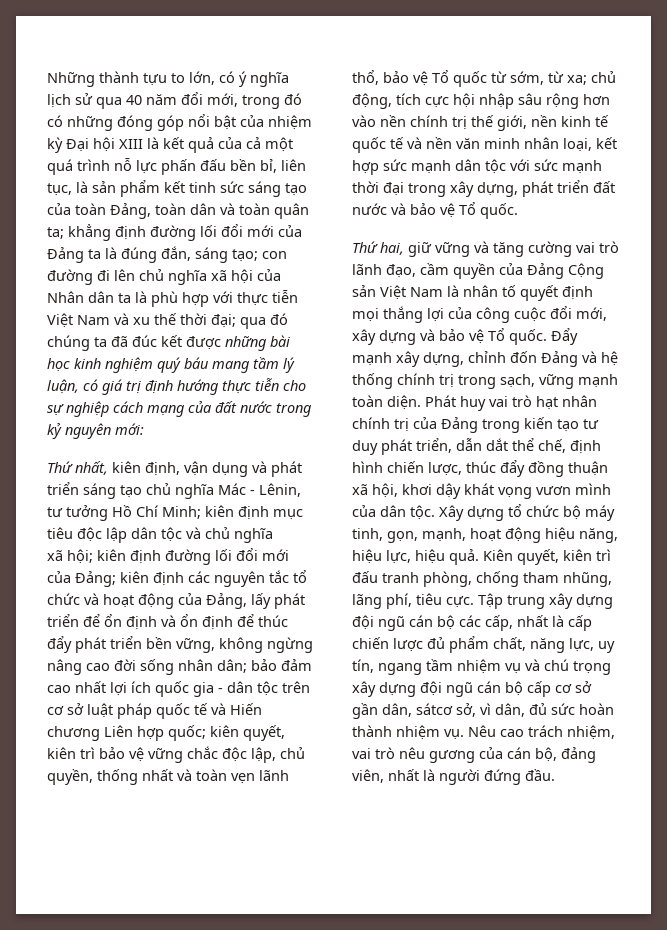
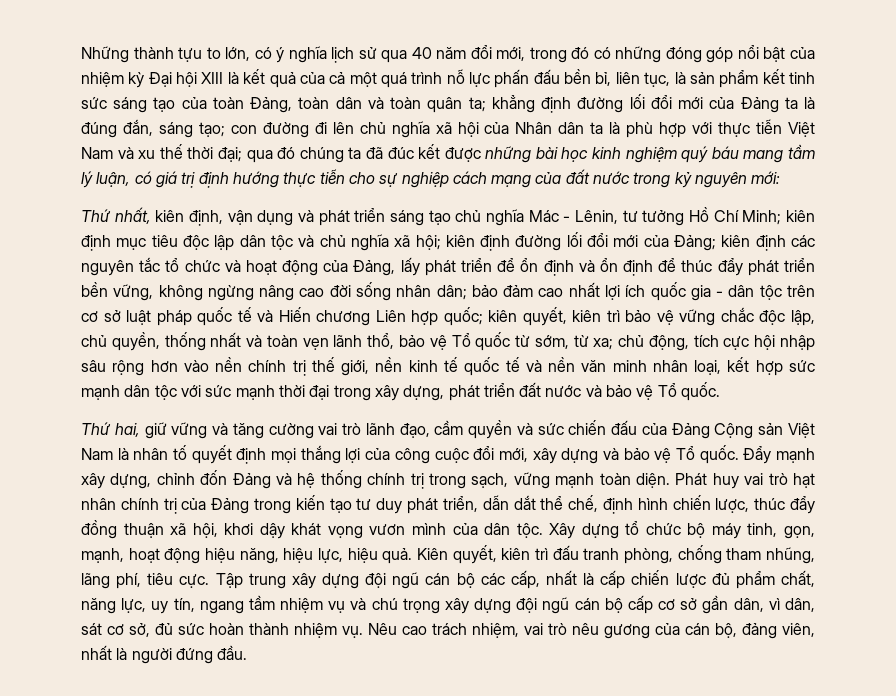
(273, 535) // -> (389, 242) none
(495, 271) none -> [516,420,638,435] và sức chiến đấu
[416,703,525,717] sátcơ sở, vì dân, -> [768,598,815,612] [81,623,150,637] vì dân, sát cơ sở,

